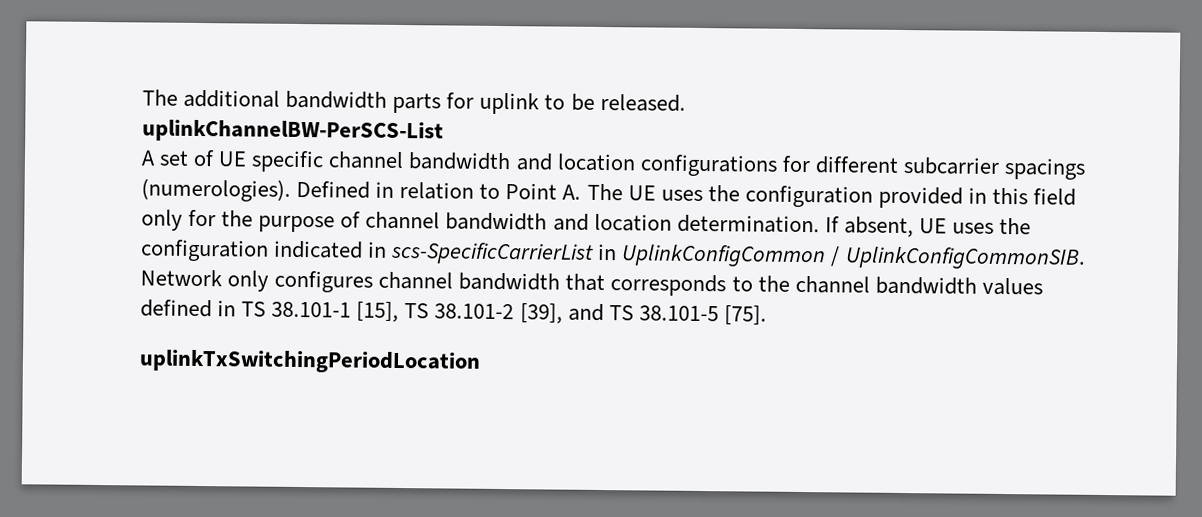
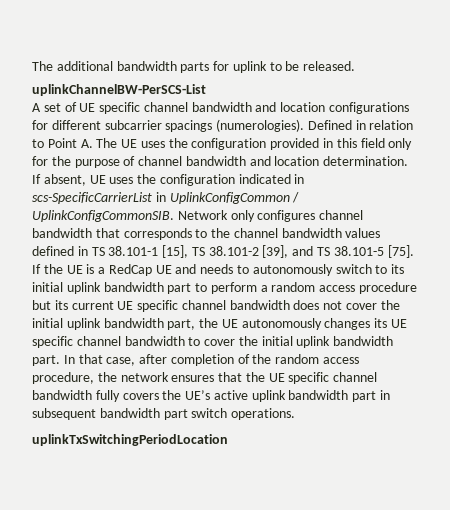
(767, 315) none -> [32,264,405,276] [32,282,418,294] [32,300,400,312] [32,318,408,330] [32,336,394,348] [32,354,360,366] [32,372,378,384] [32,390,391,402] [32,408,296,420] If the UE is a RedCap UE and needs to autonomously switch to its initial uplink bandwidth part to perform a random access procedure but its current UE specific channel bandwidth does not cover the initial uplink bandwidth part, the UE autonomously changes its UE specific channel bandwidth to cover the initial uplink bandwidth part. In that case, after completion of the random access procedure, the network ensures that the UE specific channel bandwidth fully covers the UE’s active uplink bandwidth part in subsequent bandwidth part switch operations.

